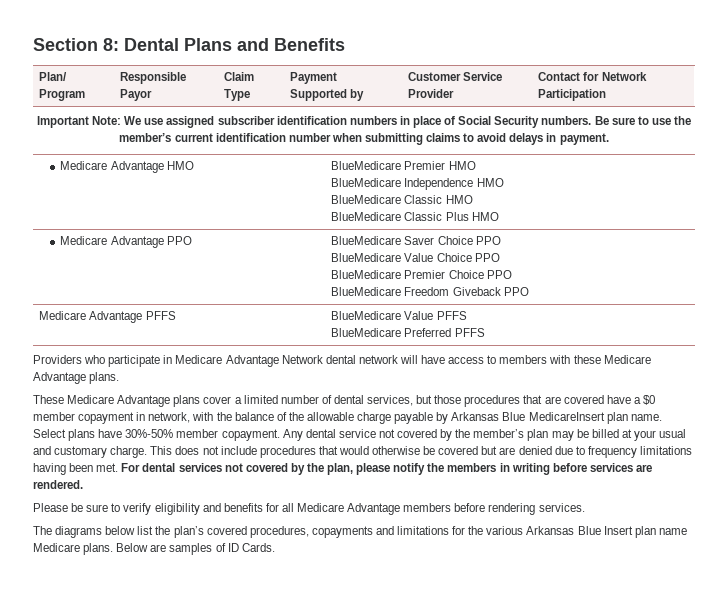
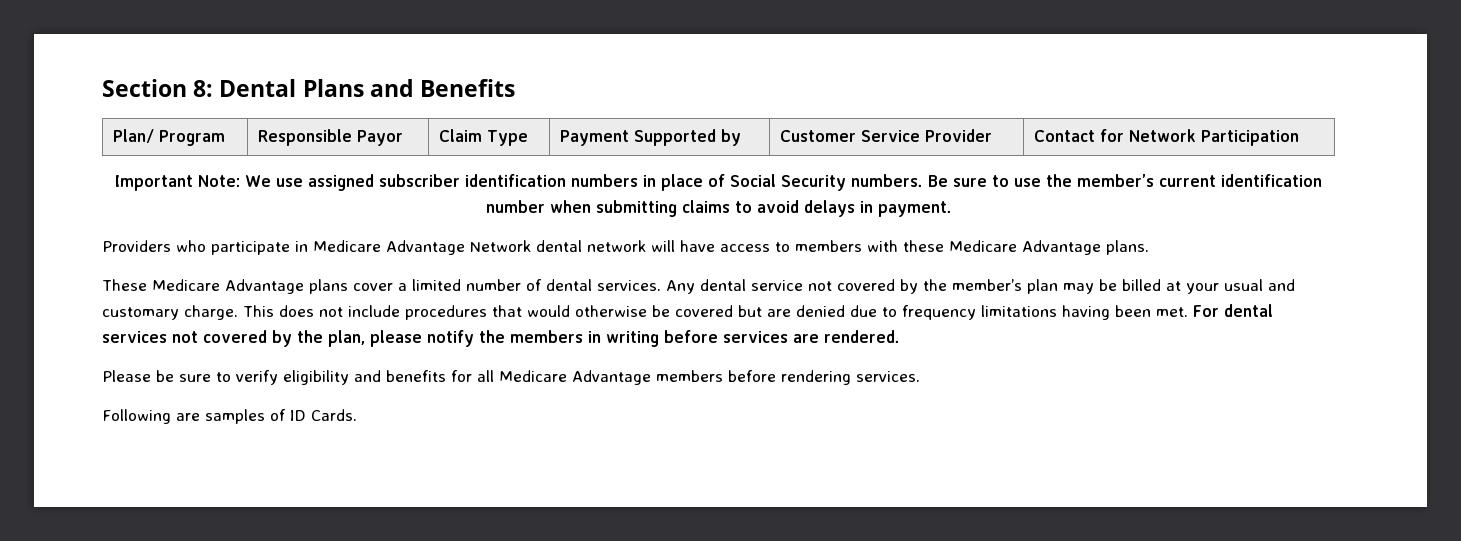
[60,161,194,173] [331,161,476,170] [331,178,504,190] [331,195,473,204] [331,212,499,221] [60,236,192,248] [331,236,501,245] [331,253,500,262] [331,270,512,279] [331,287,529,296] [39,311,176,323] [331,311,467,320] [331,328,485,337] // Medicare Advantage HMO | BlueMedicare Premier HMO // BlueMedicare Independence HMO // BlueMedicare Classic HMO // BlueMedicare Classic Plus HMO // Medicare Advantage PPO | BlueMedicare Saver Choice PPO // BlueMedicare Value Choice PPO // BlueMedicare Premier Choice PPO // BlueMedicare Freedom Giveback PPO // Medicare Advantage PFFS | BlueMedicare Value PFFS // BlueMedicare Preferred PFFS -> (952, 209) none
[367,395,655,407] [33,412,662,424] [33,429,280,441] services, but those procedures that are covered have a $0 member copayment in network, with the balance of the allowable charge payable by Arkansas Blue MedicareInsert plan name. Select plans have 30%-50% member copayment. -> [597,280,661,291] services.
[33,526,687,538] [33,543,149,555] The diagrams below list the plan’s covered procedures, copayments and limitations for the various Arkansas Blue Insert plan name Medicare plans. Below -> [102,409,171,424] Following

